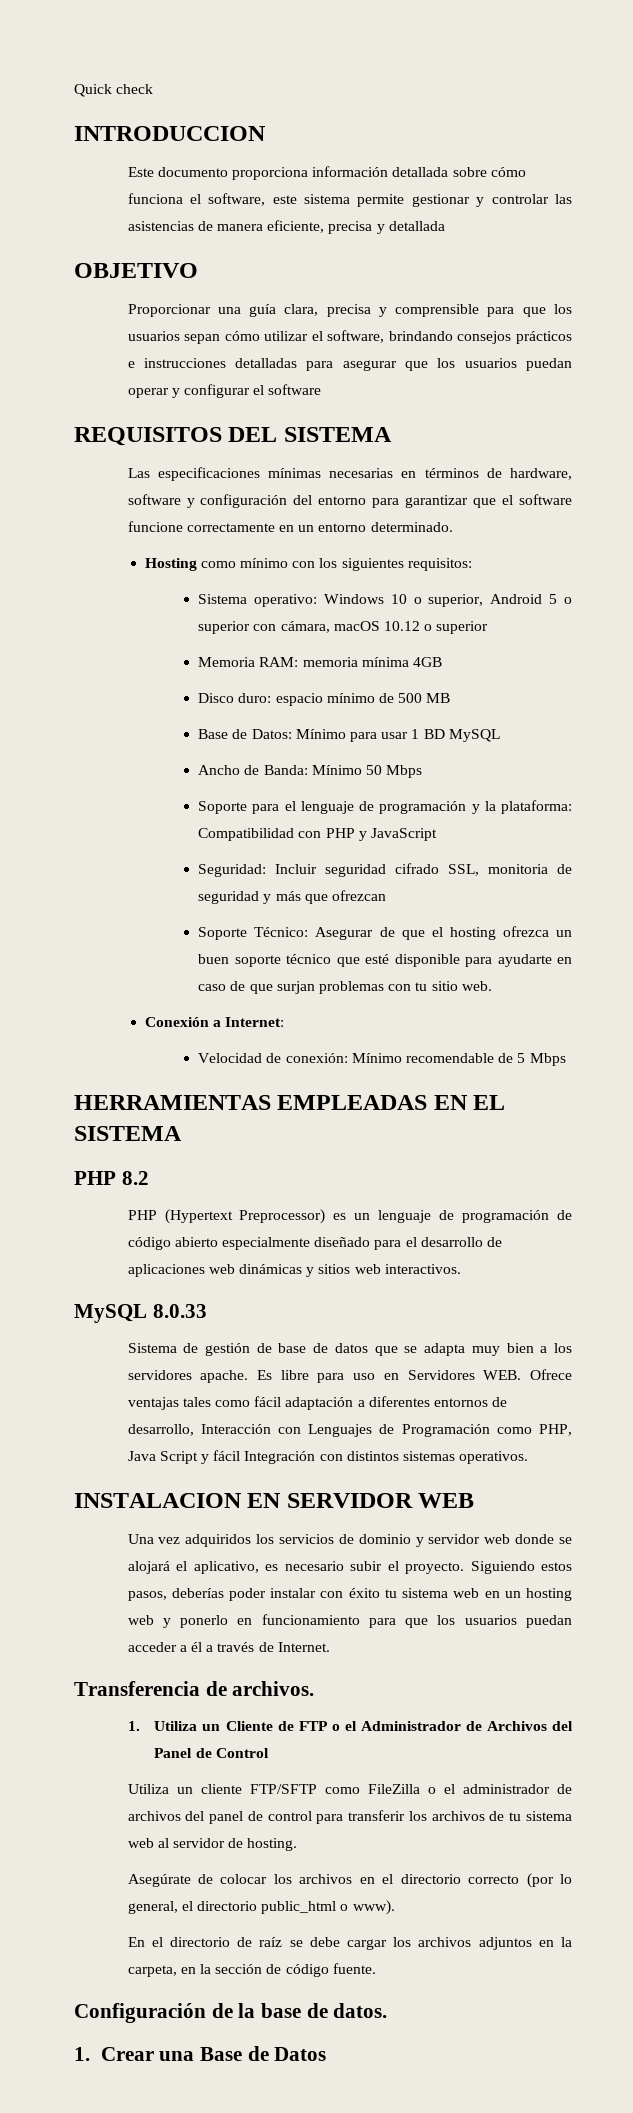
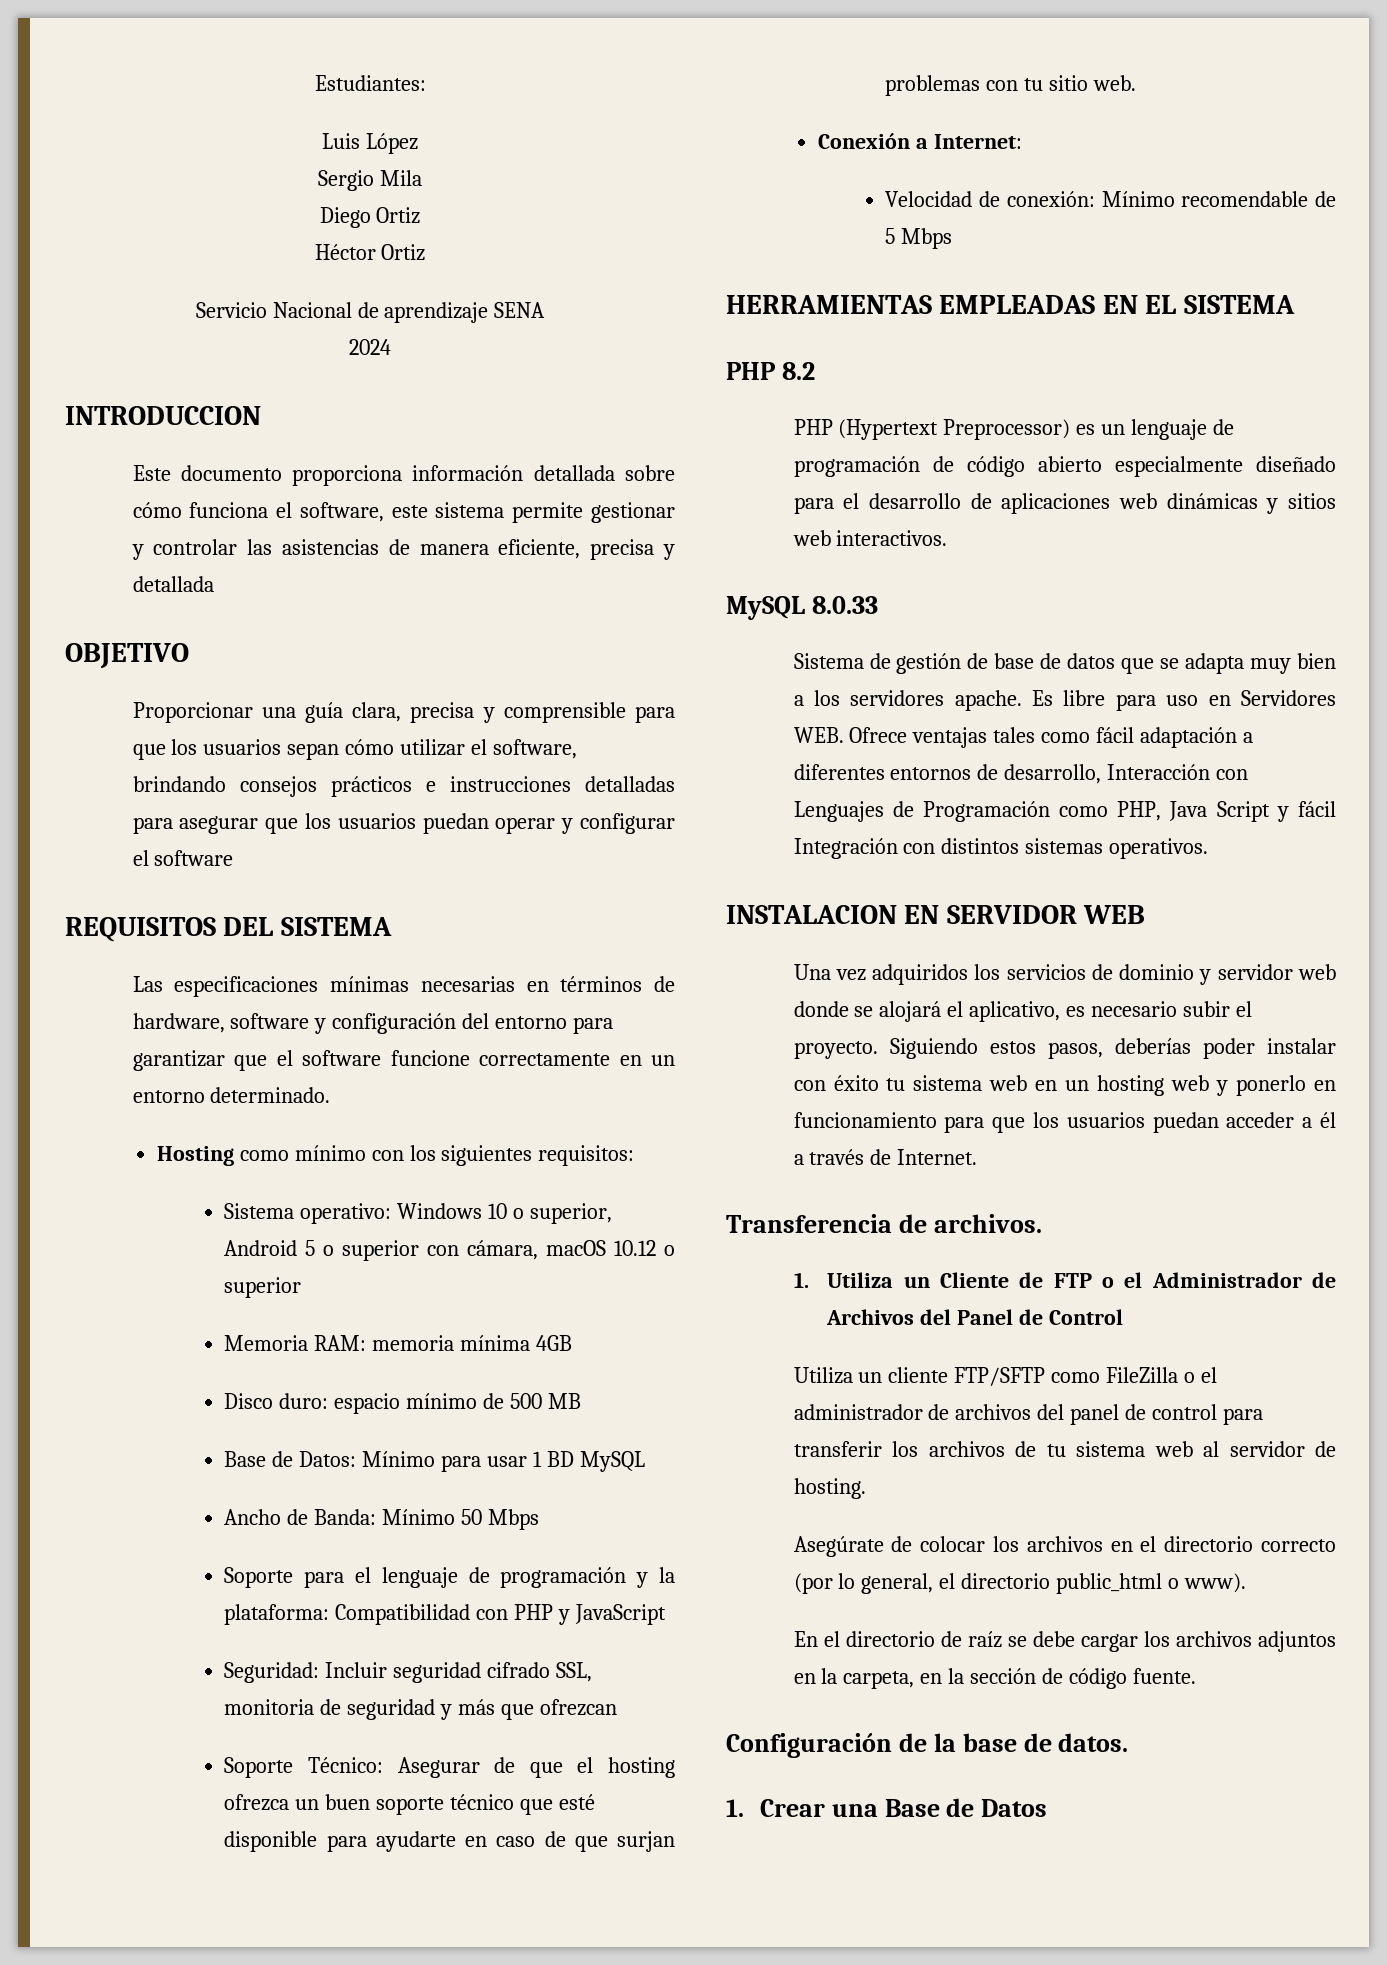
[74,84,154,97] Quick check -> [314,75,426,91] [322,133,418,154] [318,170,422,191] [319,207,421,228] [314,244,426,261] [195,302,546,323] [349,339,391,355] Estudiantes: // Luis López // Sergio Mila // Diego Ortiz // Héctor Ortiz // Servicio Nacional de aprendizaje SENA // 2024

